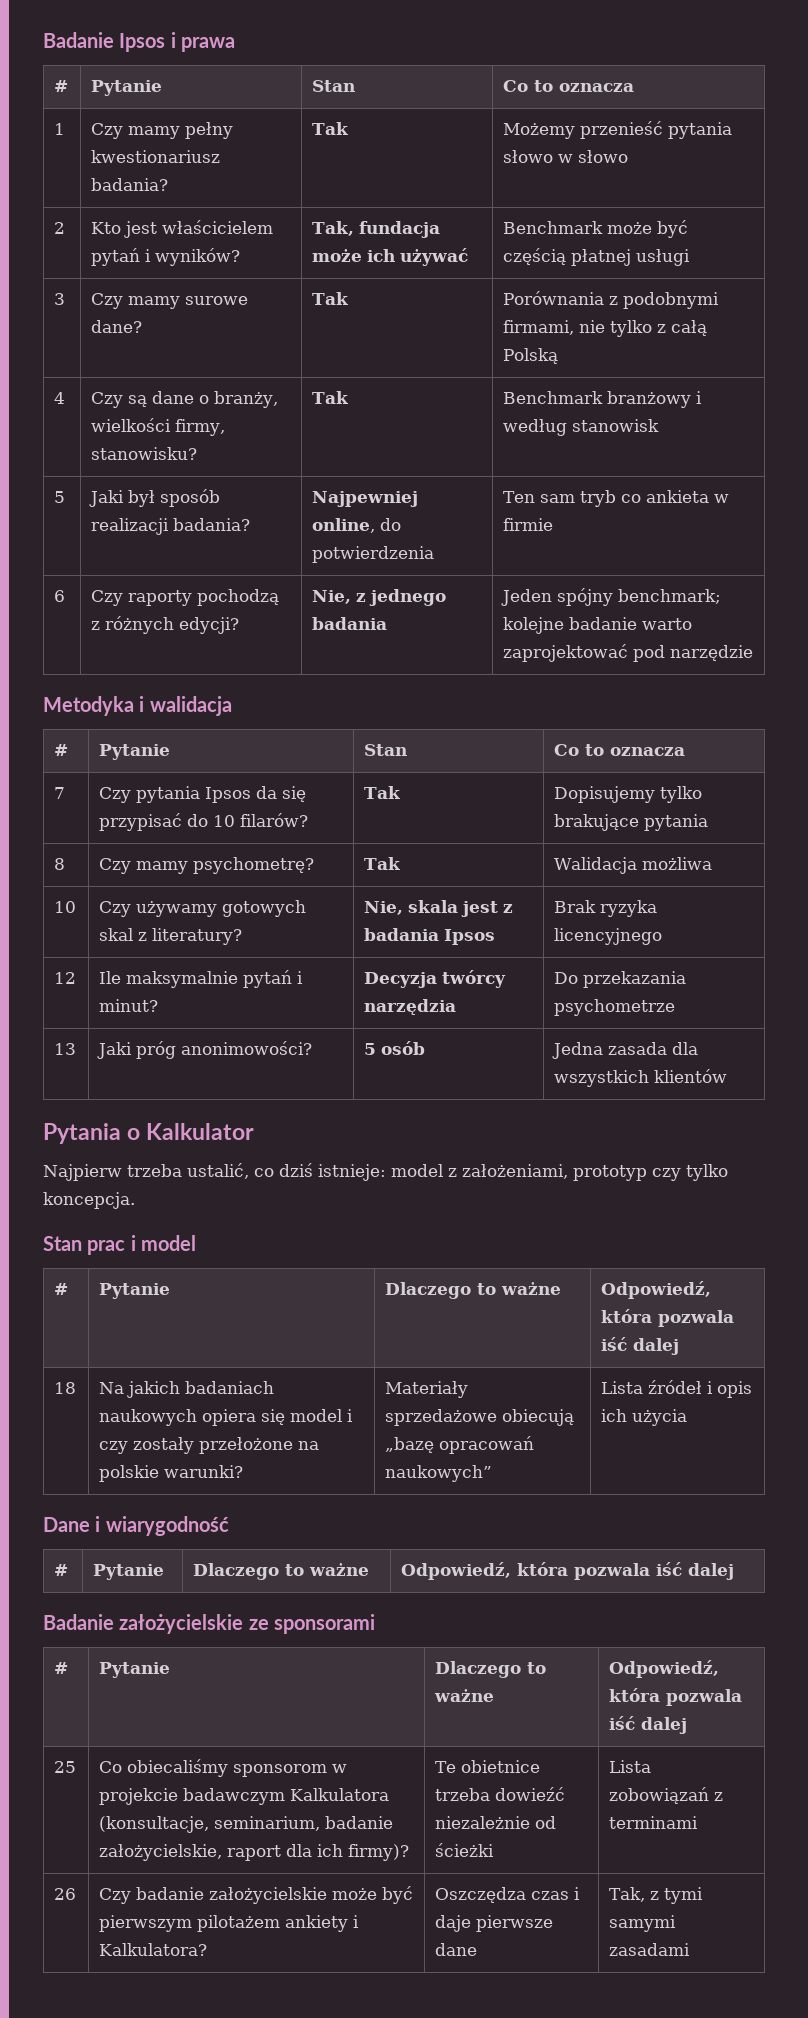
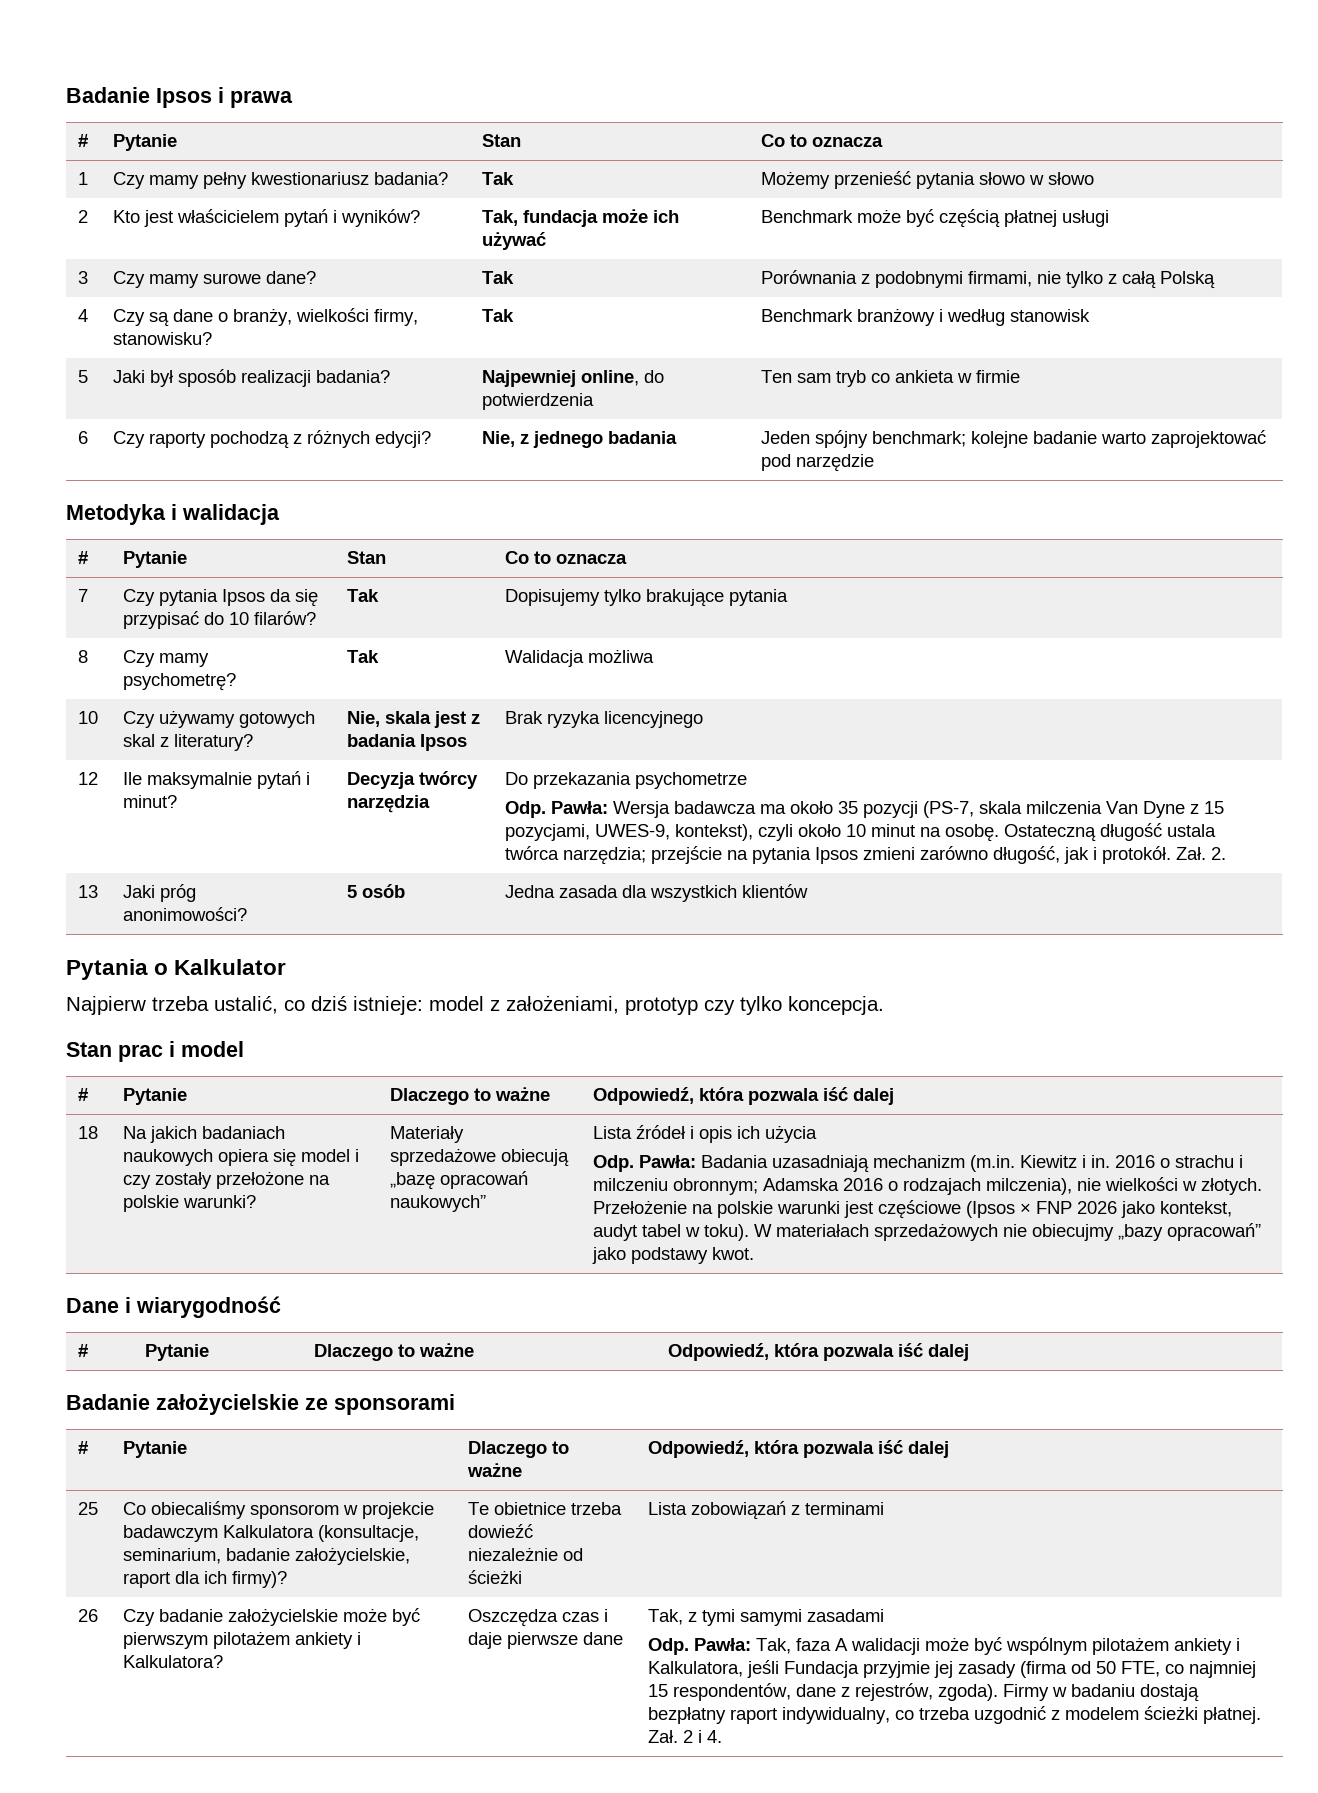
(676, 1007) none -> [505,801,1225,818] [505,823,1217,842] [505,846,1227,865] // Odp. Pawła: Wersja badawcza ma około 35 pozycji (PS-7, skala milczenia Van Dyne z 15 pozycjami, UWES-9, kontekst), czyli około 10 minut na osobę. Ostateczną długość ustala twórca narzędzia; przejście na pytania Ipsos zmieni zarówno długość, jak i protokół. Zał. 2.
(688, 1417) none -> [593,1155,1244,1173] [593,1177,1263,1195] [593,1200,1233,1219] [593,1223,1262,1241] [592,1247,755,1264] // Odp. Pawła: Badania uzasadniają mechanizm (m.in. Kiewitz i in. 2016 o strachu i milczeniu obronnym; Adamska 2016 o rodzajach milczenia), nie wielkości w złotych. Przełożenie na polskie warunki jest częściowe (Ipsos × FNP 2026 jako kontekst, audyt tabel w toku). W materiałach sprzedażowych nie obiecujmy „bazy opracowań” jako podstawy kwot.
(691, 1949) none -> [648,1637,1241,1655] [648,1660,1257,1678] [648,1683,1200,1702] [648,1706,1262,1724] [648,1730,723,1743] // Odp. Pawła: Tak, faza A walidacji może być wspólnym pilotażem ankiety i Kalkulatora, jeśli Fundacja przyjmie jej zasady (firma od 50 FTE, co najmniej 15 respondentów, dane z rejestrów, zgoda). Firmy w badaniu dostają bezpłatny raport indywidualny, co trzeba uzgodnić z modelem ścieżki płatnej. Zał. 2 i 4.

